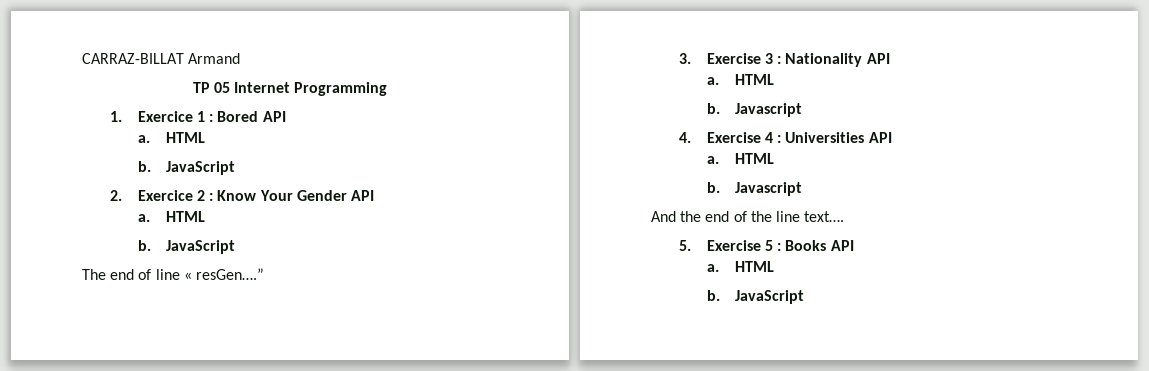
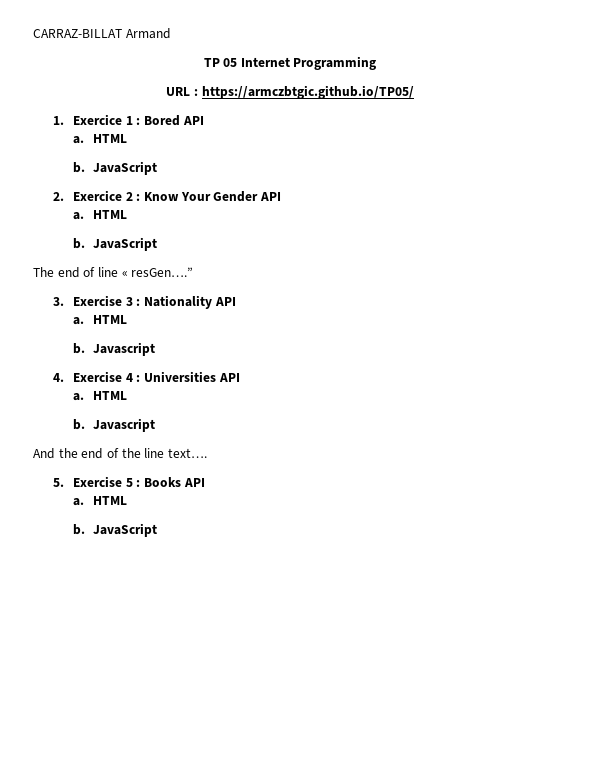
(388, 89) none -> [166,85,414,99] // URL : https://armczbtgic.github.io/TP05/

